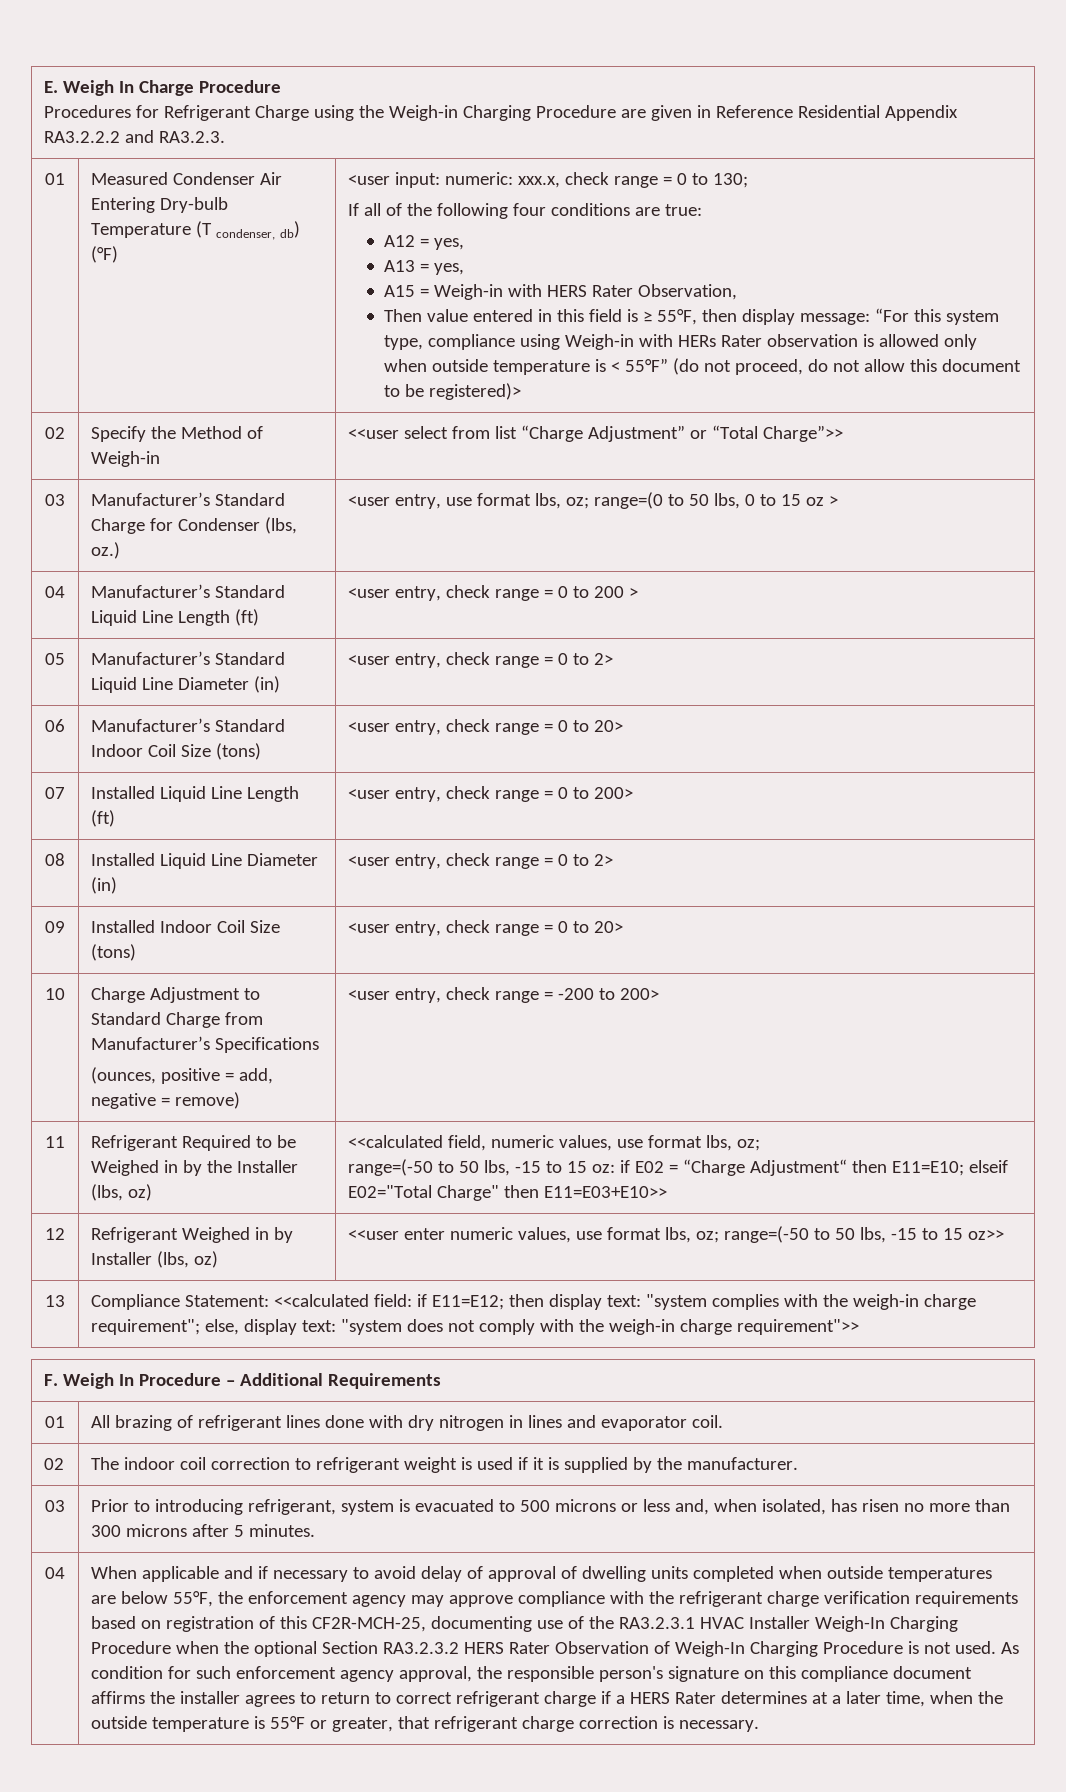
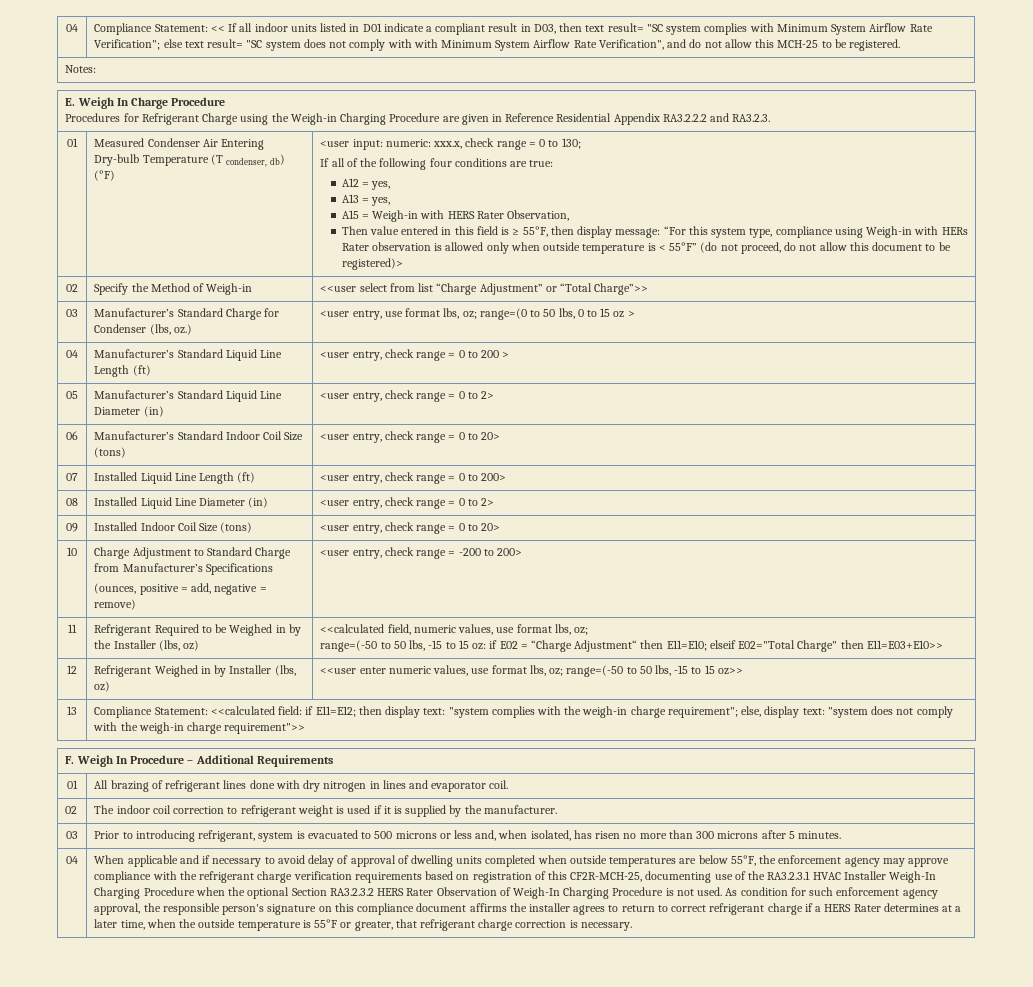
(44, 87) none -> [66,24,78,32] [94,23,933,35] [94,39,901,51] [65,65,97,73] 04 | Compliance Statement: << If all indoor units listed in D01 indicate a compliant result in D03, then text result= "SC system complies with Minimum System Airflow Rate Verification"; else text result= "SC system does not comply with with Minimum System Airflow Rate Verification", and do not allow this MCH-25 to be registered. // Notes: //

